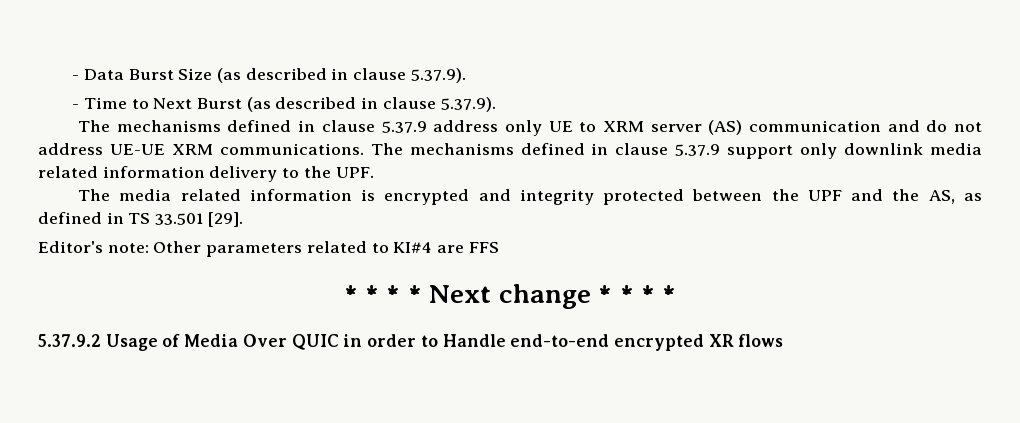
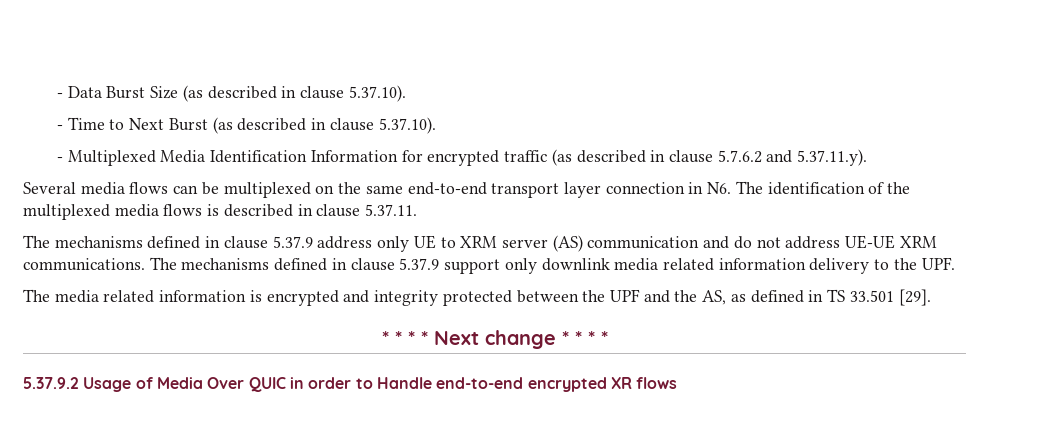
[410,68,466,83] 5.37.9). -> [348,85,406,102] 5.37.10).
[440,97,496,112] 5.37.9). -> [378,117,436,134] [57,149,868,166] [23,181,911,198] [23,204,418,220] 5.37.10). // - Multiplexed Media Identification Information for encrypted traffic (as described in clause 5.7.6.2 and 5.37.11.y). // Several media flows can be multiplexed on the same end-to-end transport layer connection in N6. The identification of the multiplexed media flows is described in clause 5.37.11.
[38,241,499,257] // Editor's note: Other parameters related to KI#4 are FFS -> (931, 297) none

